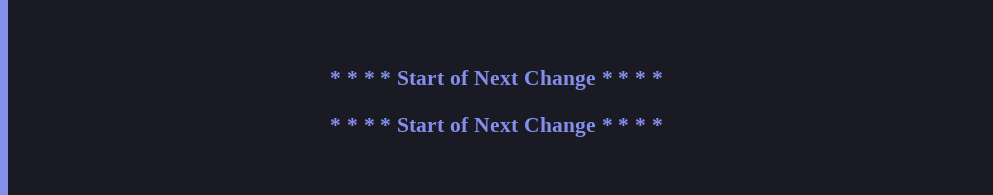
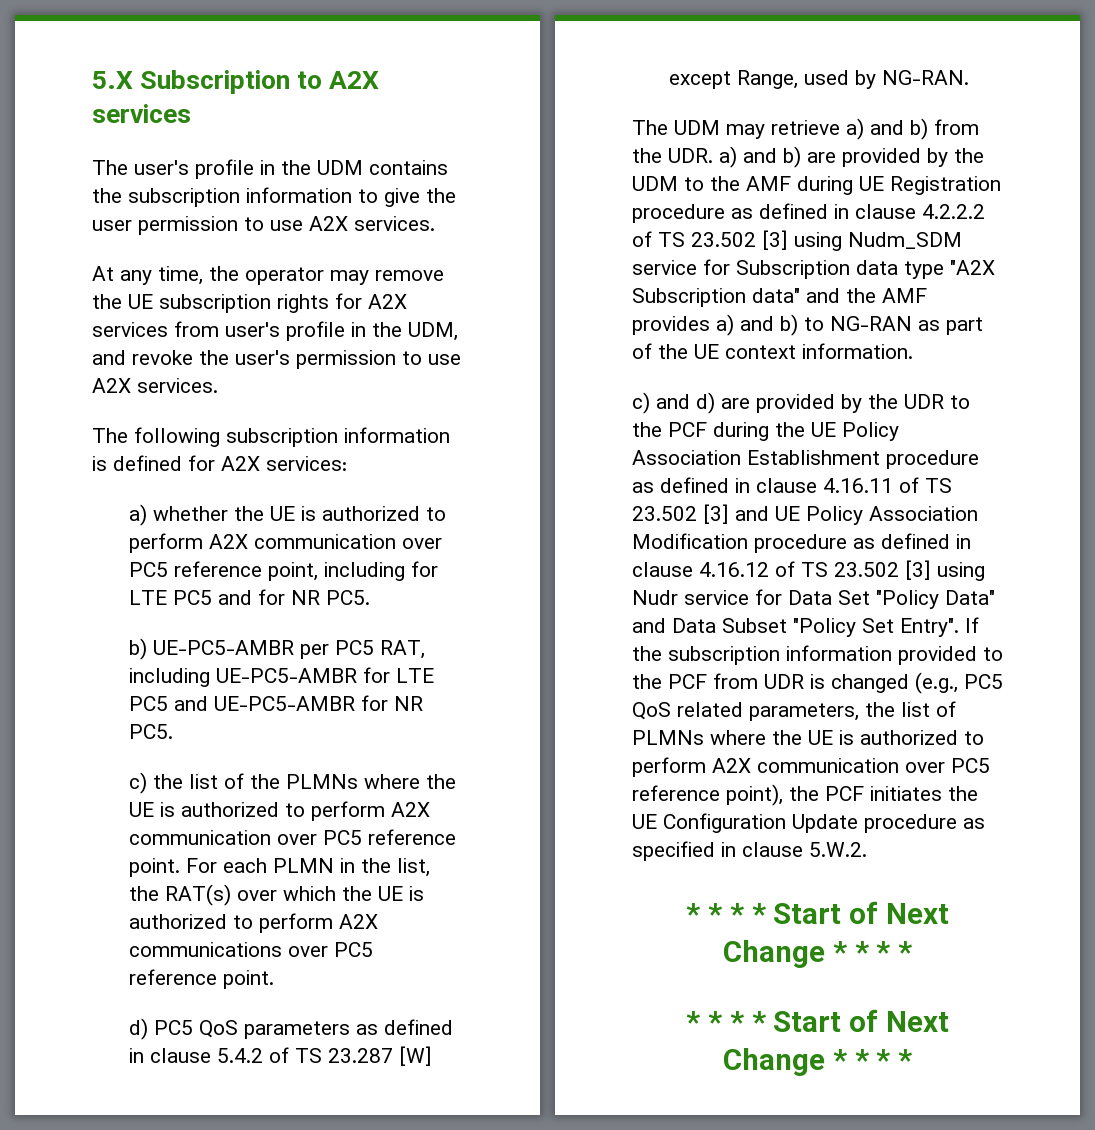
(330, 78) none -> [92,70,380,94] [92,104,191,123] [92,159,448,179] [92,187,456,207] [92,216,435,235] [92,266,444,285] [92,293,407,313] [92,321,458,341] [92,350,461,369] [92,378,218,393] [92,427,450,447] [92,455,347,471] [128,504,446,526] [128,533,442,553] [128,561,438,581] [128,589,370,605] [128,638,425,660] [128,667,434,687] [128,695,423,711] [128,724,173,739] [128,772,456,794] [128,801,430,821] [128,829,456,845] [128,858,430,877] [128,884,424,906] [128,913,378,933] [128,942,373,957] [128,969,274,989] [128,1018,453,1040] [128,1046,432,1066] [668,70,969,89] [632,118,979,140] [632,146,984,168] [632,176,1001,195] [632,203,985,223] [632,230,962,251] [632,259,995,279] [632,288,927,307] [632,314,983,336] [632,343,913,359] [632,392,970,414] [632,422,899,441] [632,450,979,469] [632,477,952,493] [632,504,978,525] [632,533,971,553] [632,560,985,581] [632,589,995,609] [632,617,979,637] [632,645,1003,665] [632,672,1003,694] [632,701,956,721] [632,730,984,745] [632,757,990,777] [632,784,978,806] [632,813,985,833] [632,841,867,861] 5.X Subscription to A2X services // The user's profile in the UDM contains the subscription information to give the user permission to use A2X services. // At any time, the operator may remove the UE subscription rights for A2X services from user's profile in the UDM, and revoke the user's permission to use A2X services. // The following subscription information is defined for A2X services: // a) whether the UE is authorized to perform A2X communication over PC5 reference point, including for LTE PC5 and for NR PC5. // b) UE-PC5-AMBR per PC5 RAT, including UE-PC5-AMBR for LTE PC5 and UE-PC5-AMBR for NR PC5. // c) the list of the PLMNs where the UE is authorized to perform A2X communication over PC5 reference point. For each PLMN in the list, the RAT(s) over which the UE is authorized to perform A2X communications over PC5 reference point. // d) PC5 QoS parameters as defined in clause 5.4.2 of TS 23.287 [W] except Range, used by NG-RAN. // The UDM may retrieve a) and b) from the UDR. a) and b) are provided by the UDM to the AMF during UE Registration procedure as defined in clause 4.2.2.2 of TS 23.502 [3] using Nudm_SDM service for Subscription data type "A2X Subscription data" and the AMF provides a) and b) to NG-RAN as part of the UE context information. // c) and d) are provided by the UDR to the PCF during the UE Policy Association Establishment procedure as defined in clause 4.16.11 of TS 23.502 [3] and UE Policy Association Modification procedure as defined in clause 4.16.12 of TS 23.502 [3] using Nudr service for Data Set "Policy Data" and Data Subset "Policy Set Entry". If the subscription information provided to the PCF from UDR is changed (e.g., PC5 QoS related parameters, the list of PLMNs where the UE is authorized to perform A2X communication over PC5 reference point), the PCF initiates the UE Configuration Update procedure as specified in clause 5.W.2. //

